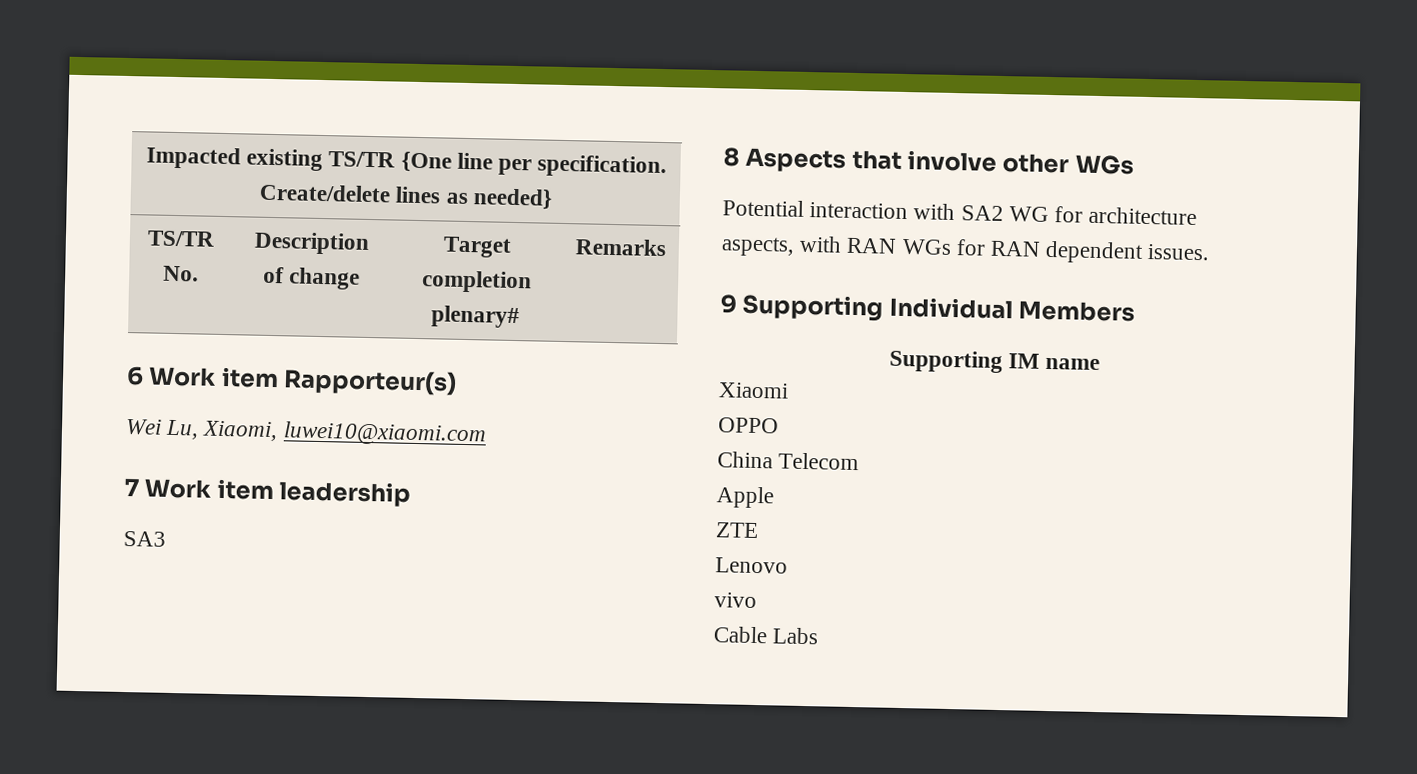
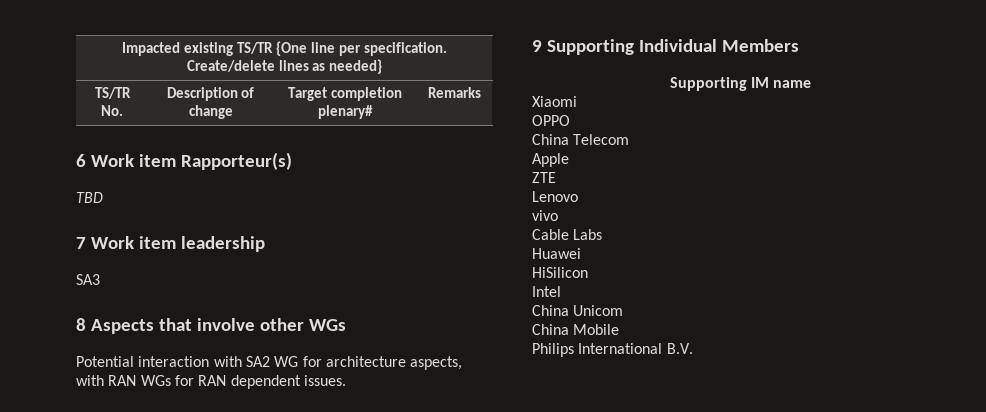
[125,419,487,447] Wei Lu, Xiaomi, luwei10@xiaomi.com -> [76,192,103,203] TBD
(820, 636) none -> [532,248,581,259] [532,267,588,278] [532,286,561,297] [532,305,624,316] [532,324,620,335] [532,343,693,357] // Huawei // HiSilicon // Intel // China Unicom // China Mobile // Philips International B.V.

